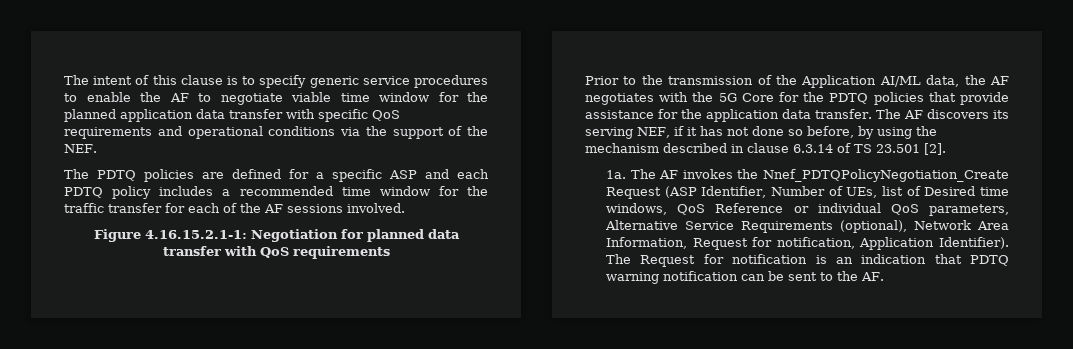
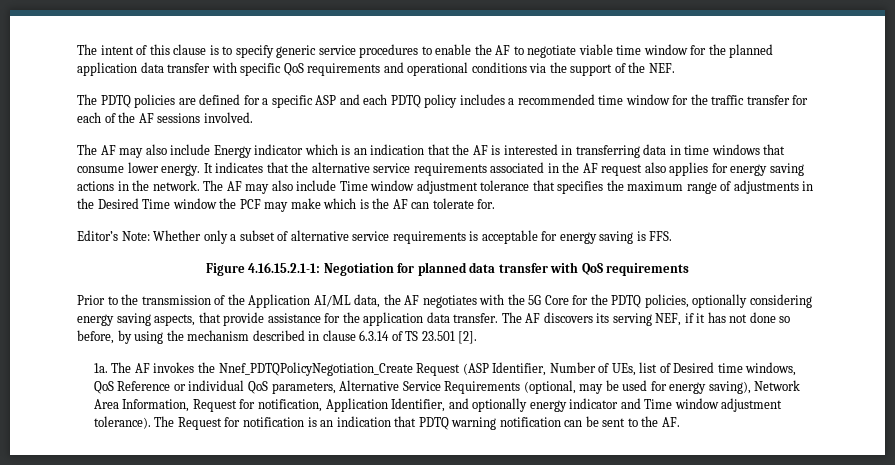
(405, 208) none -> [77,144,786,158] [77,162,804,176] [77,180,814,194] [77,198,496,212] [77,230,673,244] // The AF may also include Energy indicator which is an indication that the AF is interested in transferring data in time windows that consume lower energy. It indicates that the alternative service requirements associated in the AF request also applies for energy saving actions in the network. The AF may also include Time window adjustment tolerance that specifies the maximum range of adjustments in the Desired Time window the PCF may make which is the AF can tolerate for. // Editor’s Note: Whether only a subset of alternative service requirements is acceptable for energy saving is FFS.
[873,92,924,105] policies -> [644,294,812,308] [77,313,196,326] policies, optionally considering energy saving aspects,
[840,220,908,233] (optional), -> [523,380,751,394] (optional, may be used for energy saving),
[939,237,1009,249] Identifier). -> [391,398,783,412] [93,416,151,429] Identifier, and optionally energy indicator and Time window adjustment tolerance).

